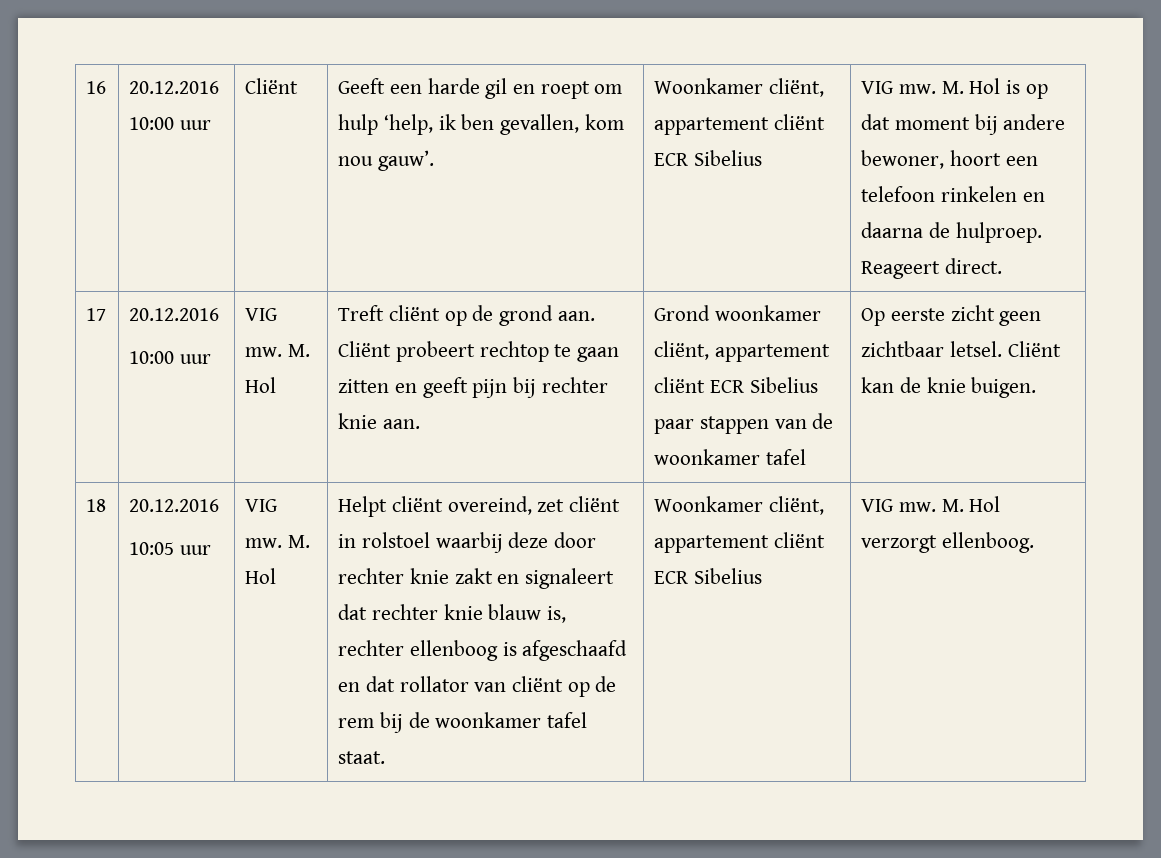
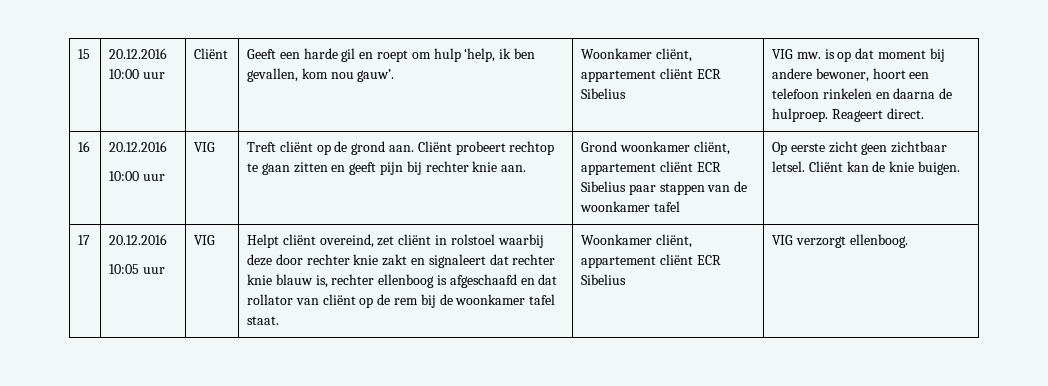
[86,81,107,94] 16 -> [78,49,91,59] 15
[941,78,1001,94] M. Hol -> (821, 55) none
[86,308,107,321] 17 -> [78,141,91,152] 16
[245,344,310,357] [245,377,277,393] mw. M. Hol -> (216, 147) none
[86,499,107,512] 18 -> [78,235,91,245] 17
[245,535,310,548] [245,568,277,584] mw. M. Hol -> (216, 240) none
[898,496,1001,512] mw. M. Hol -> (794, 240) none

